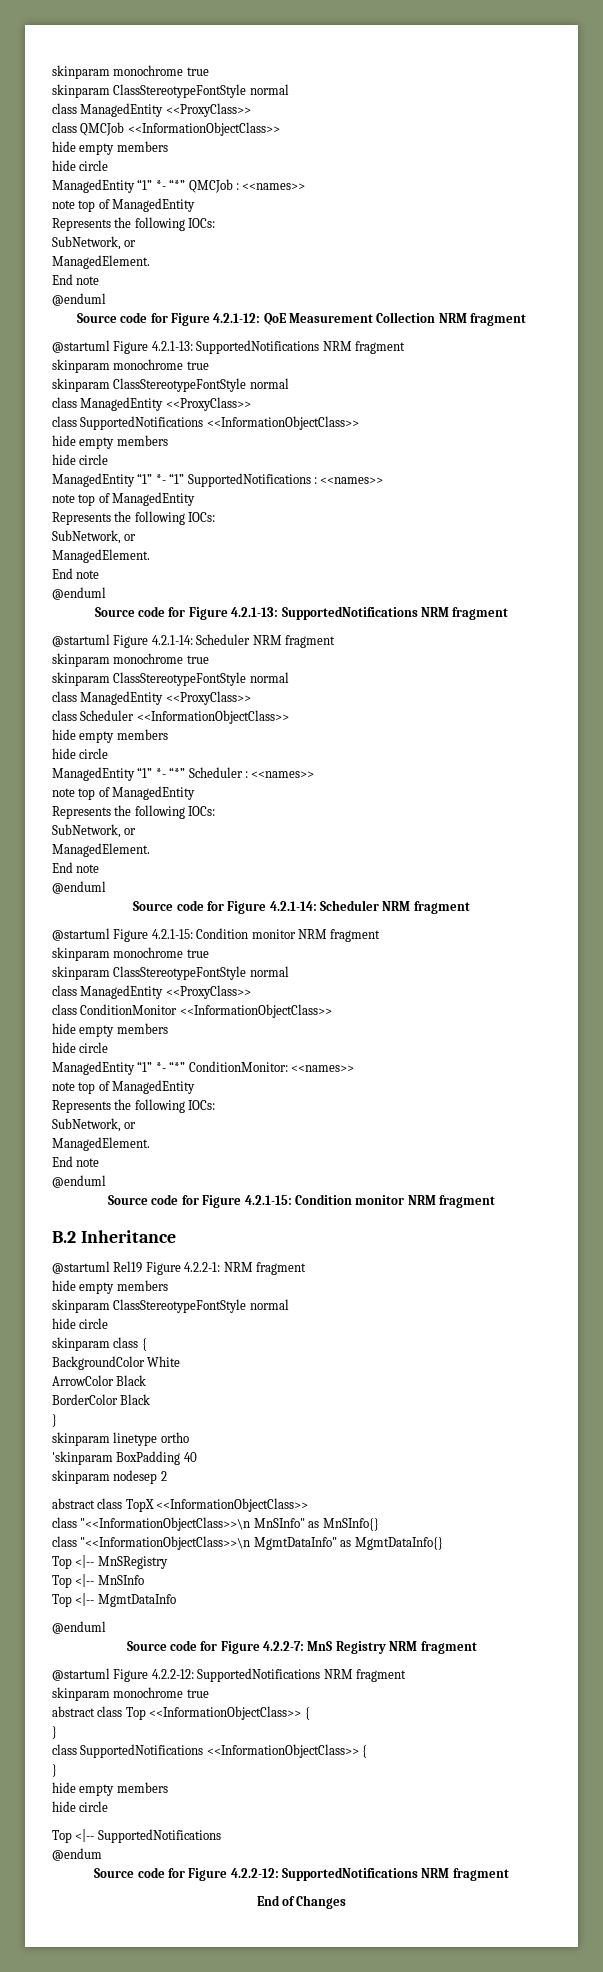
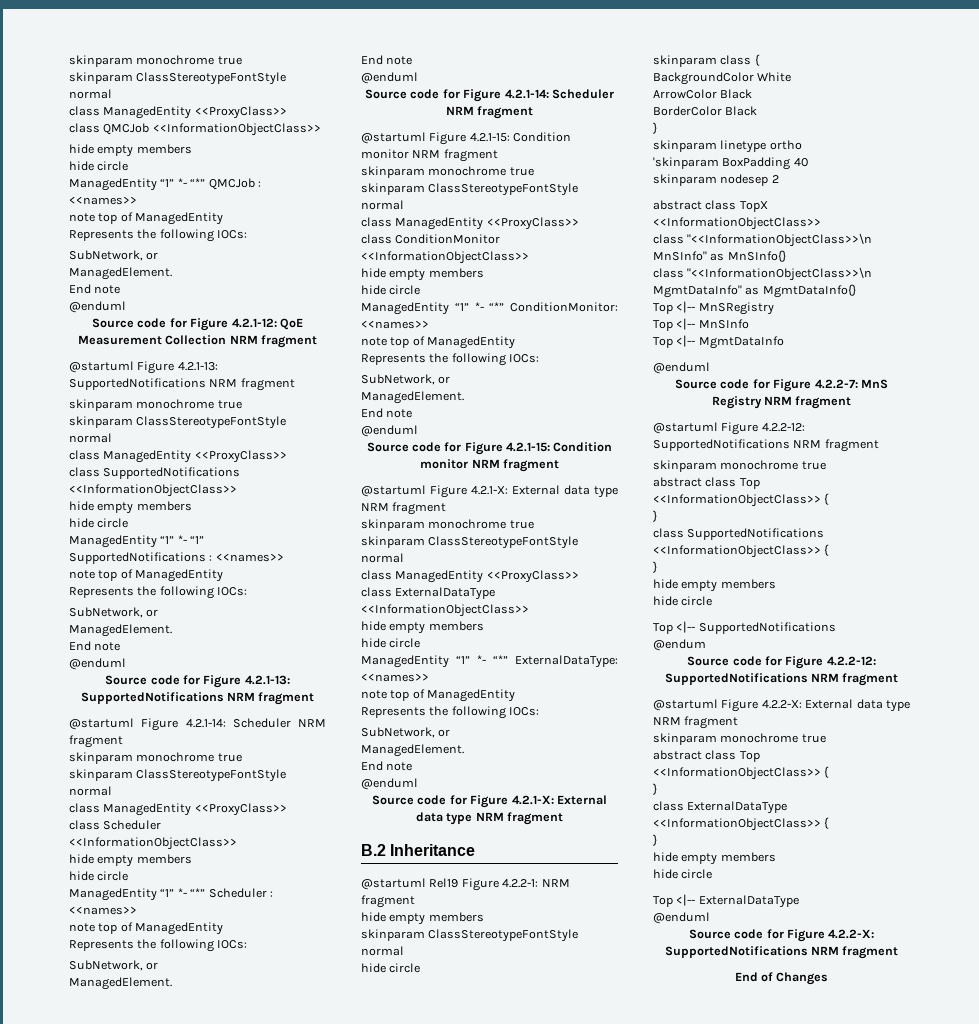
(495, 1201) none -> [361,485,618,498] [361,502,447,515] [361,519,534,531] [361,536,579,549] [361,553,404,563] [361,570,579,583] [361,587,496,600] [361,604,529,617] [361,621,484,634] [361,638,421,648] [361,655,618,668] [361,673,429,682] [361,689,516,702] [361,706,540,719] [361,727,451,738] [361,744,464,757] [361,761,413,771] [361,778,418,790] [372,795,607,808] [415,812,564,825] // @startuml Figure 4.2.1-X: External data type NRM fragment // skinparam monochrome true // skinparam ClassStereotypeFontStyle normal // class ManagedEntity <<ProxyClass>> // class ExternalDataType <<InformationObjectClass>> // hide empty members // hide circle // ManagedEntity “1” *- “*” ExternalDataType: <<names>> // note top of ManagedEntity // Represents the following IOCs: // SubNetwork, or // ManagedElement. // End note // @enduml // Source code for Figure 4.2.1-X: External data type NRM fragment
(509, 1874) none -> [653,699,910,712] [653,716,739,729] [653,733,826,745] [653,750,760,762] [653,766,830,780] [653,783,657,795] [653,801,788,814] [653,817,830,831] [653,834,657,846] [653,852,776,865] [653,869,713,879] [653,894,799,908] [653,912,710,924] [688,929,875,942] [664,946,899,959] // @startuml Figure 4.2.2-X: External data type NRM fragment // skinparam monochrome true // abstract class Top <<InformationObjectClass>> { // } // class ExternalDataType <<InformationObjectClass>> { // } // hide empty members // hide circle // Top <|-- ExternalDataType // @enduml // Source code for Figure 4.2.2-X: SupportedNotifications NRM fragment

